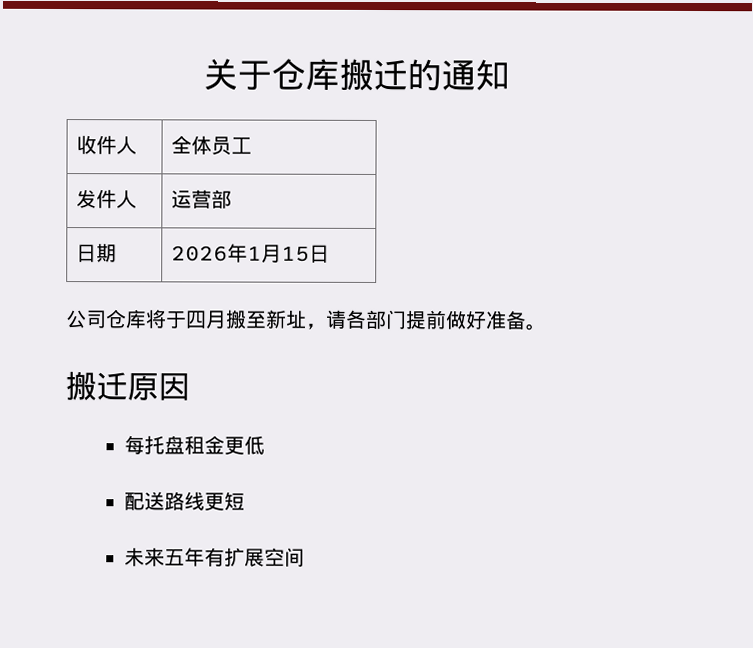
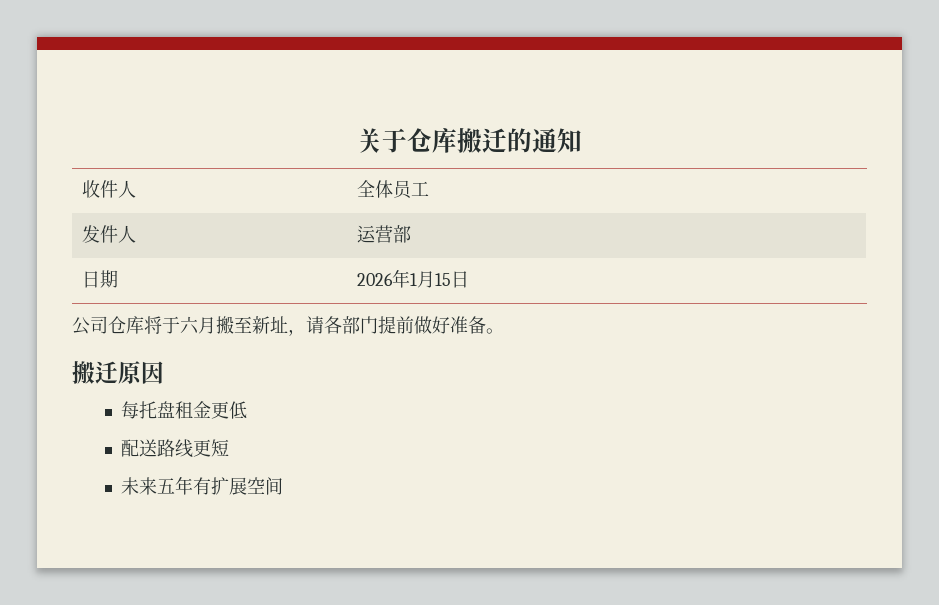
[185,310,207,329] 四 -> [180,316,199,334] 六

